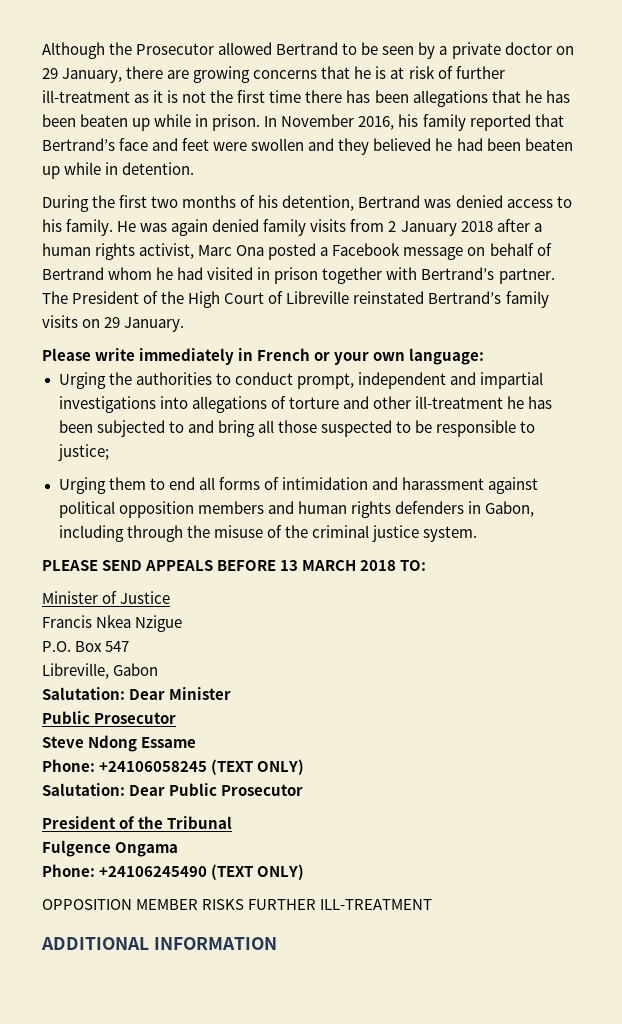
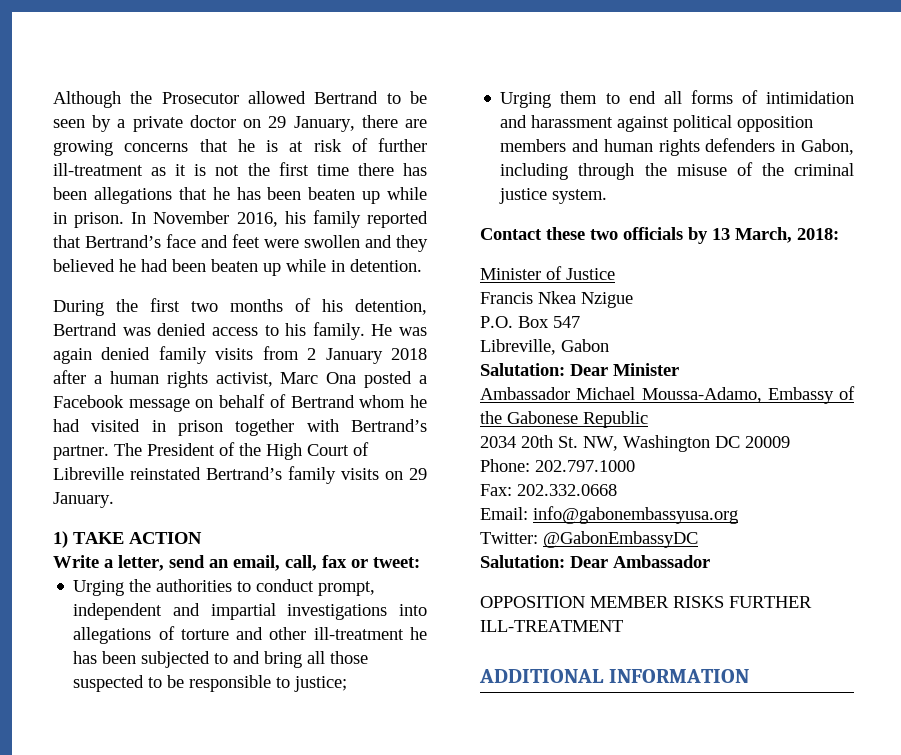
[42,348,485,365] Please write immediately in French or your own language: -> [53,531,202,548] [53,555,420,571] 1) TAKE ACTION // Write a letter, send an email, call, fax or tweet:
[42,560,427,571] PLEASE SEND APPEALS BEFORE 13 MARCH 2018 TO: -> [480,227,839,244] Contact these two officials by 13 March, 2018:
[42,711,177,724] [42,735,197,752] [42,759,305,775] [42,783,304,796] [42,816,233,829] [42,840,179,857] [42,864,305,880] Public Prosecutor // Steve Ndong Essame // Phone: +24106058245 (TEXT ONLY) // Salutation: Dear Public Prosecutor // President of the Tribunal // Fulgence Ongama // Phone: +24106245490 (TEXT ONLY) -> [480,386,855,404] [480,411,648,428] [480,435,790,452] [480,459,635,472] [480,484,617,496] [480,506,738,524] [480,531,698,548] [480,555,710,568] Ambassador Michael Moussa-Adamo, Embassy of the Gabonese Republic // 2034 20th St. NW, Washington DC 20009 // Phone: 202.797.1000 // Fax: 202.332.0668 // Email: info@gabonembassyusa.org // Twitter: @GabonEmbassyDC // Salutation: Dear Ambassador

